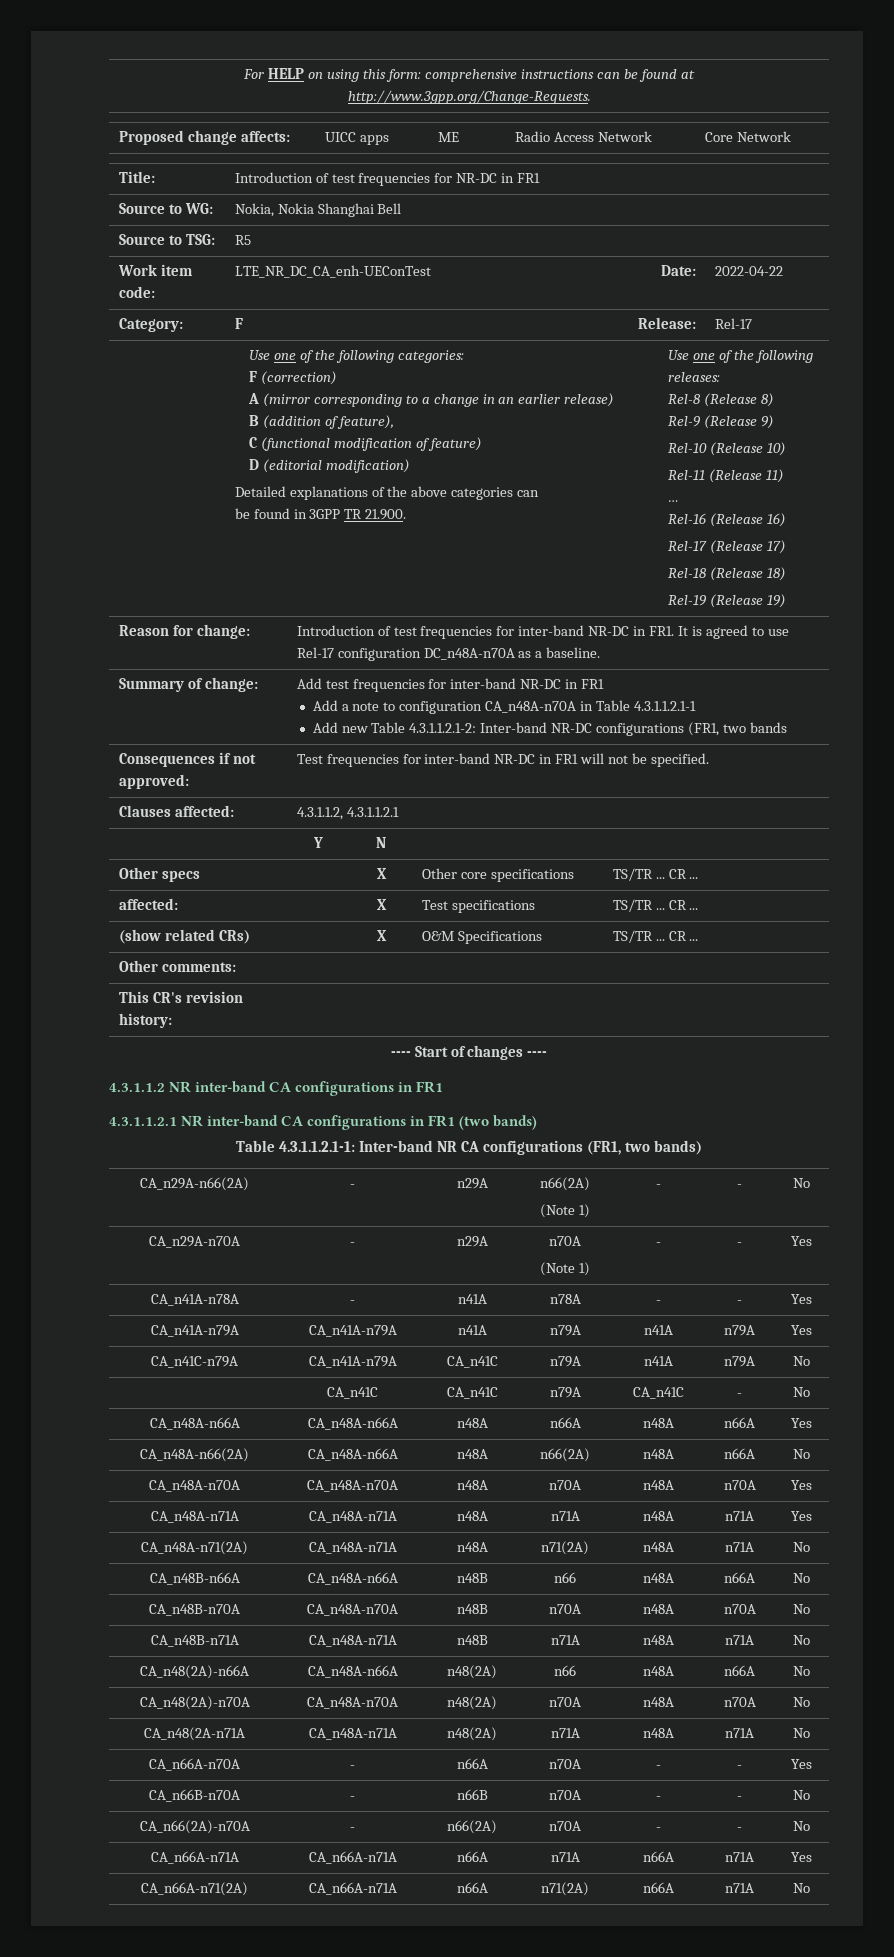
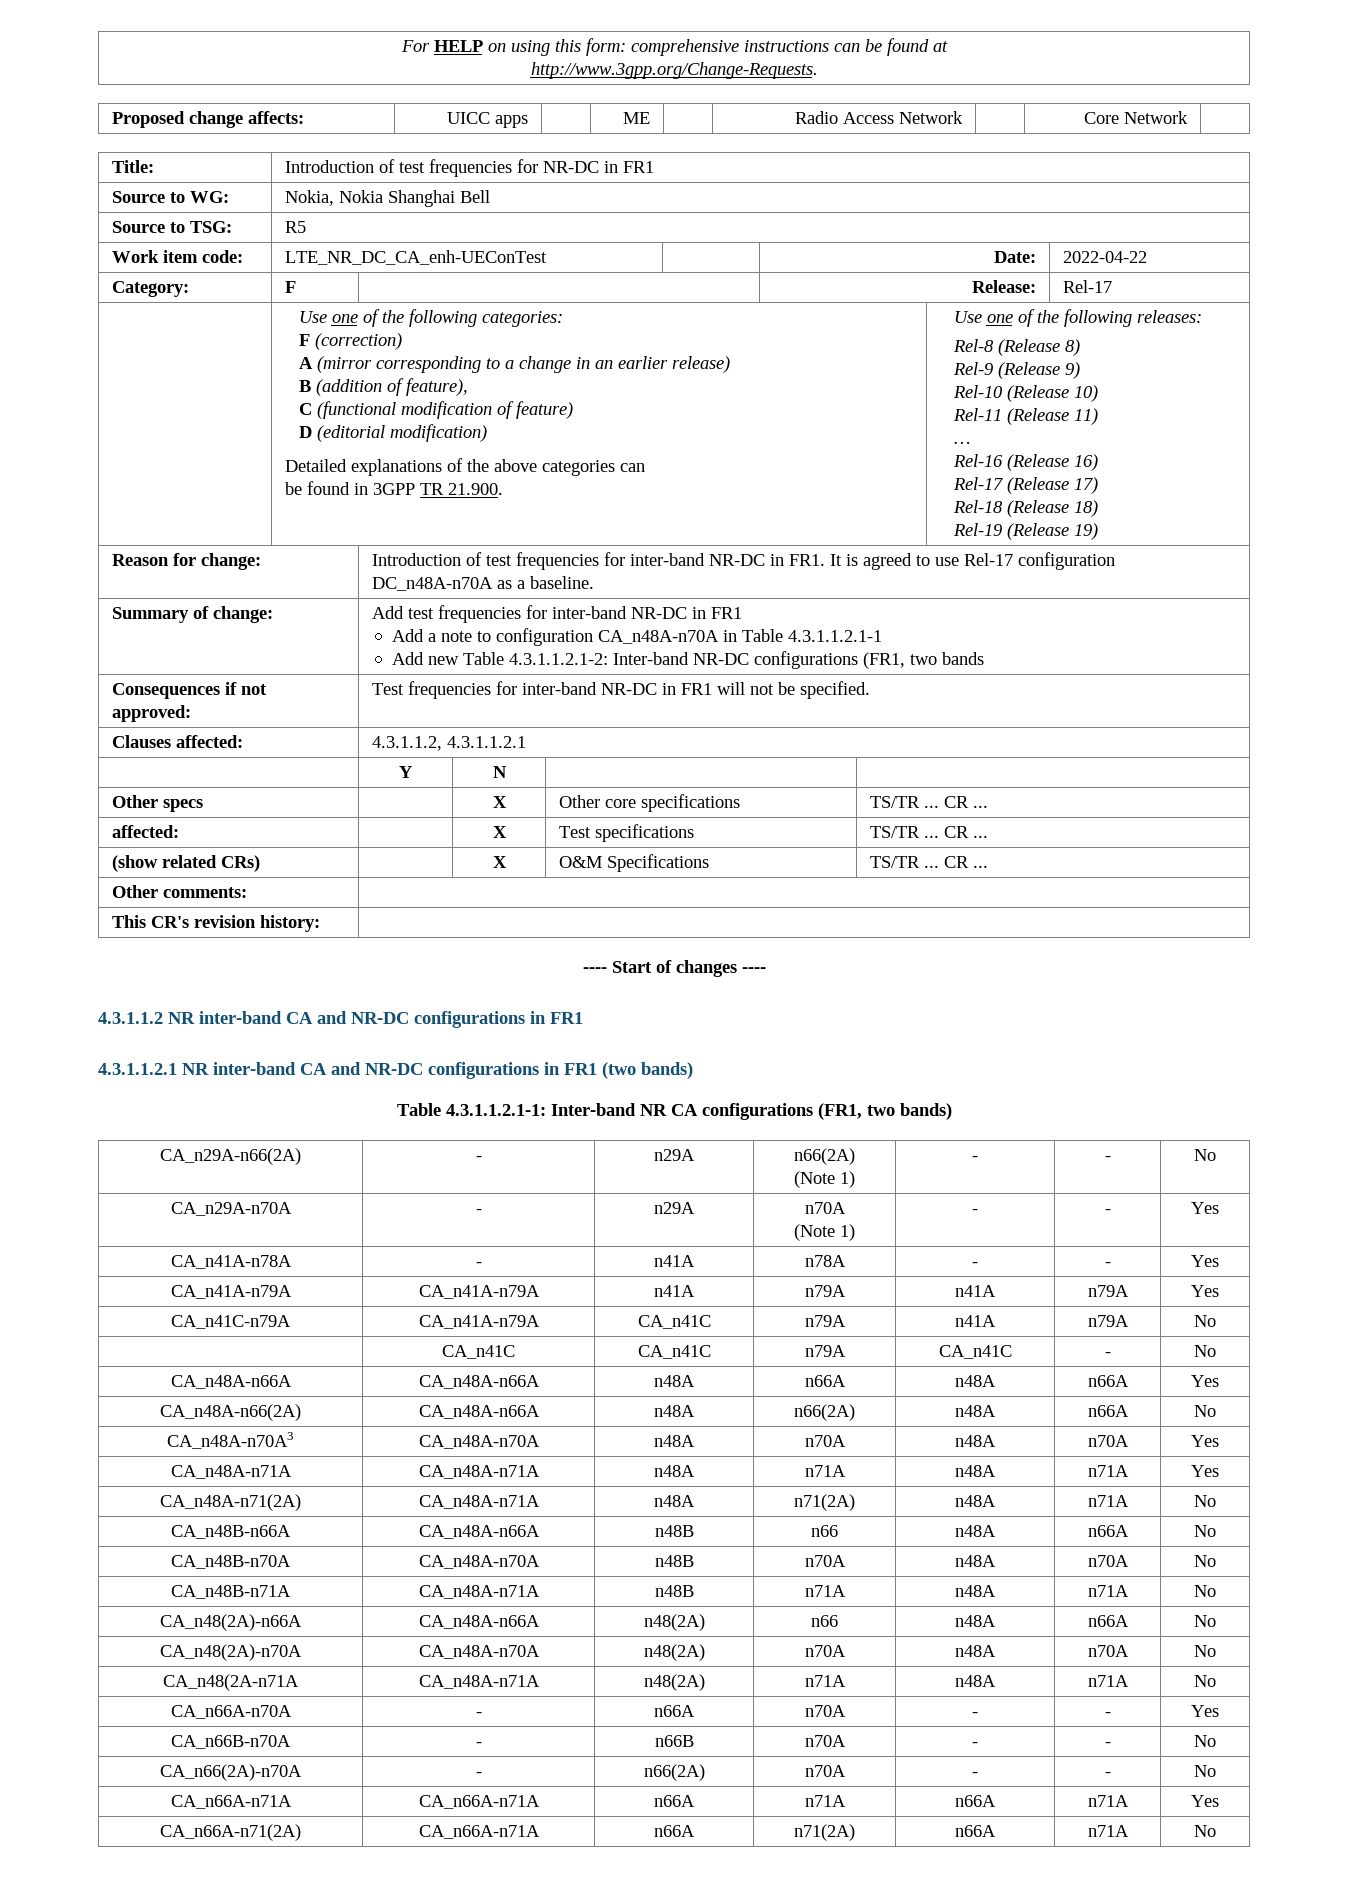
(293, 1087) none -> [317,1011,409,1024] and NR-DC
(305, 1121) none -> [331,1062,423,1075] and NR-DC
[149,1480,240,1492] CA_n48A-n70A -> [167,1432,294,1449] CA_n48A-n70A3

